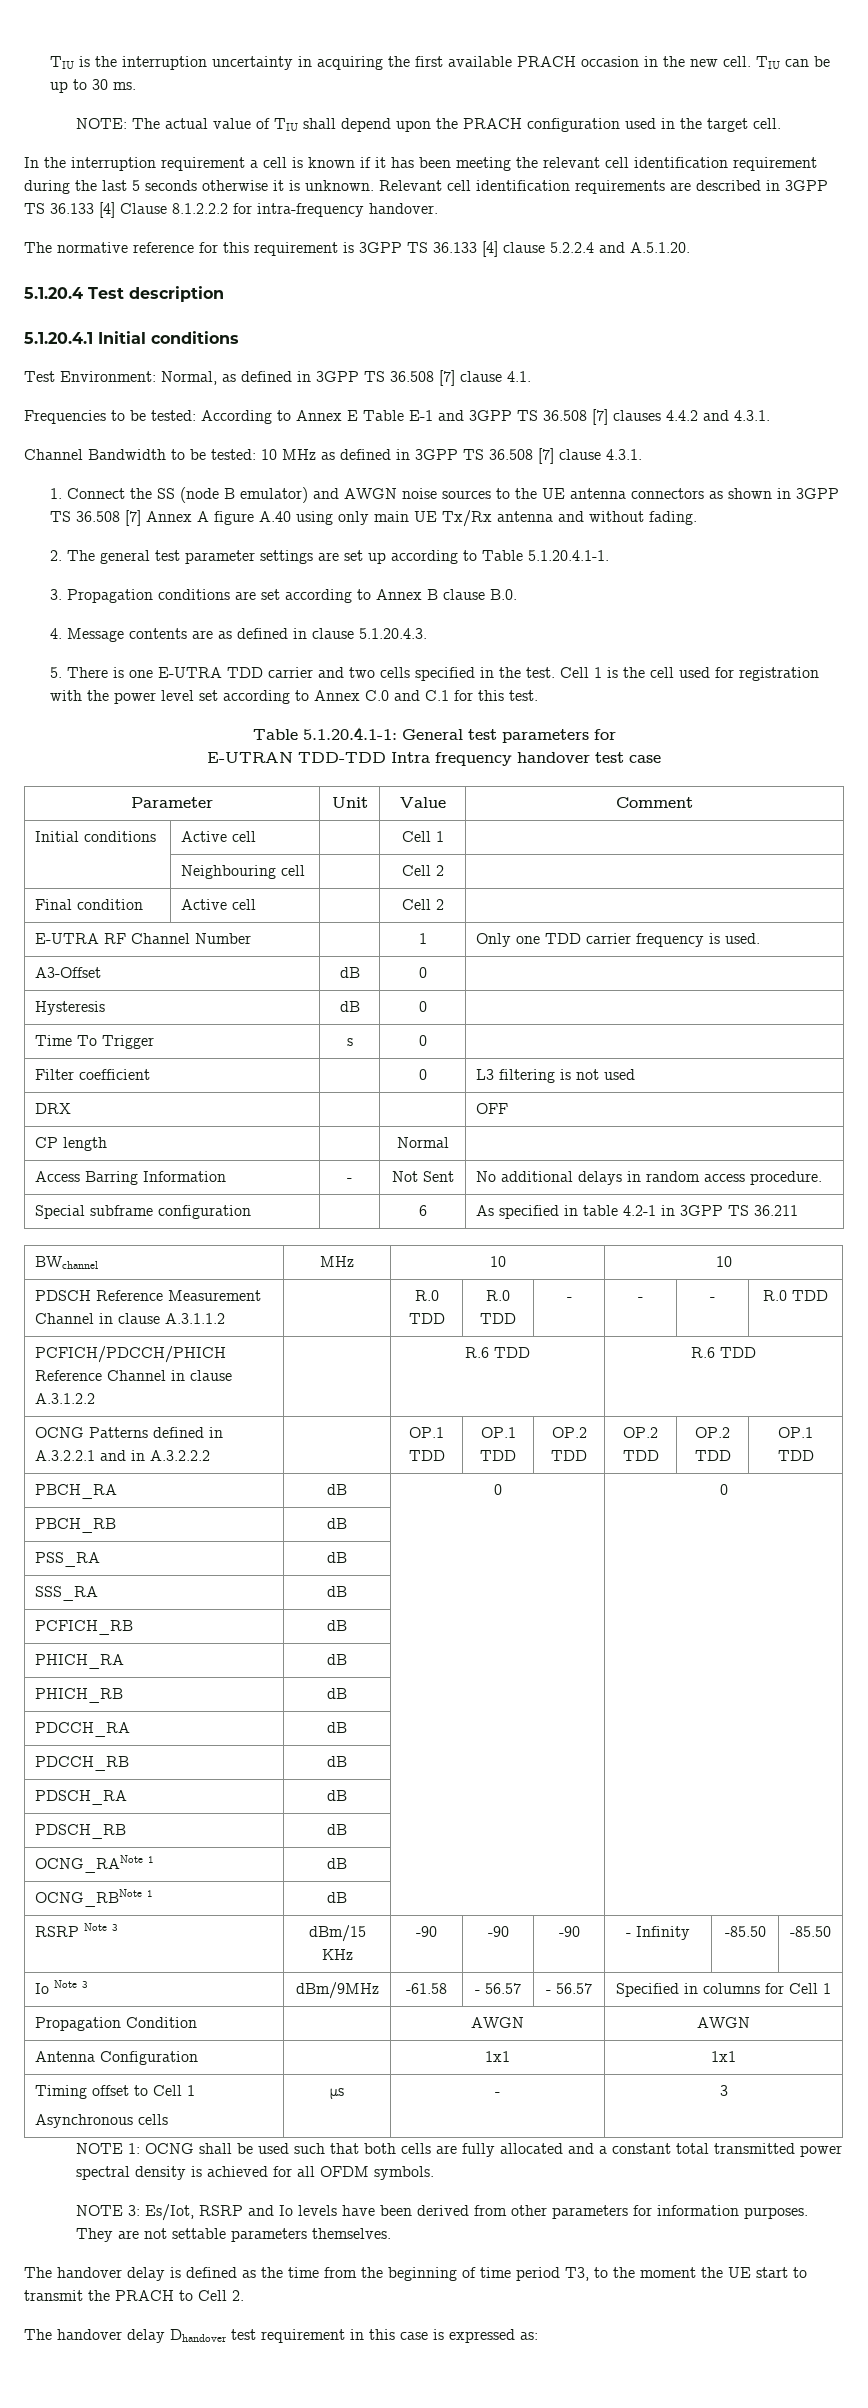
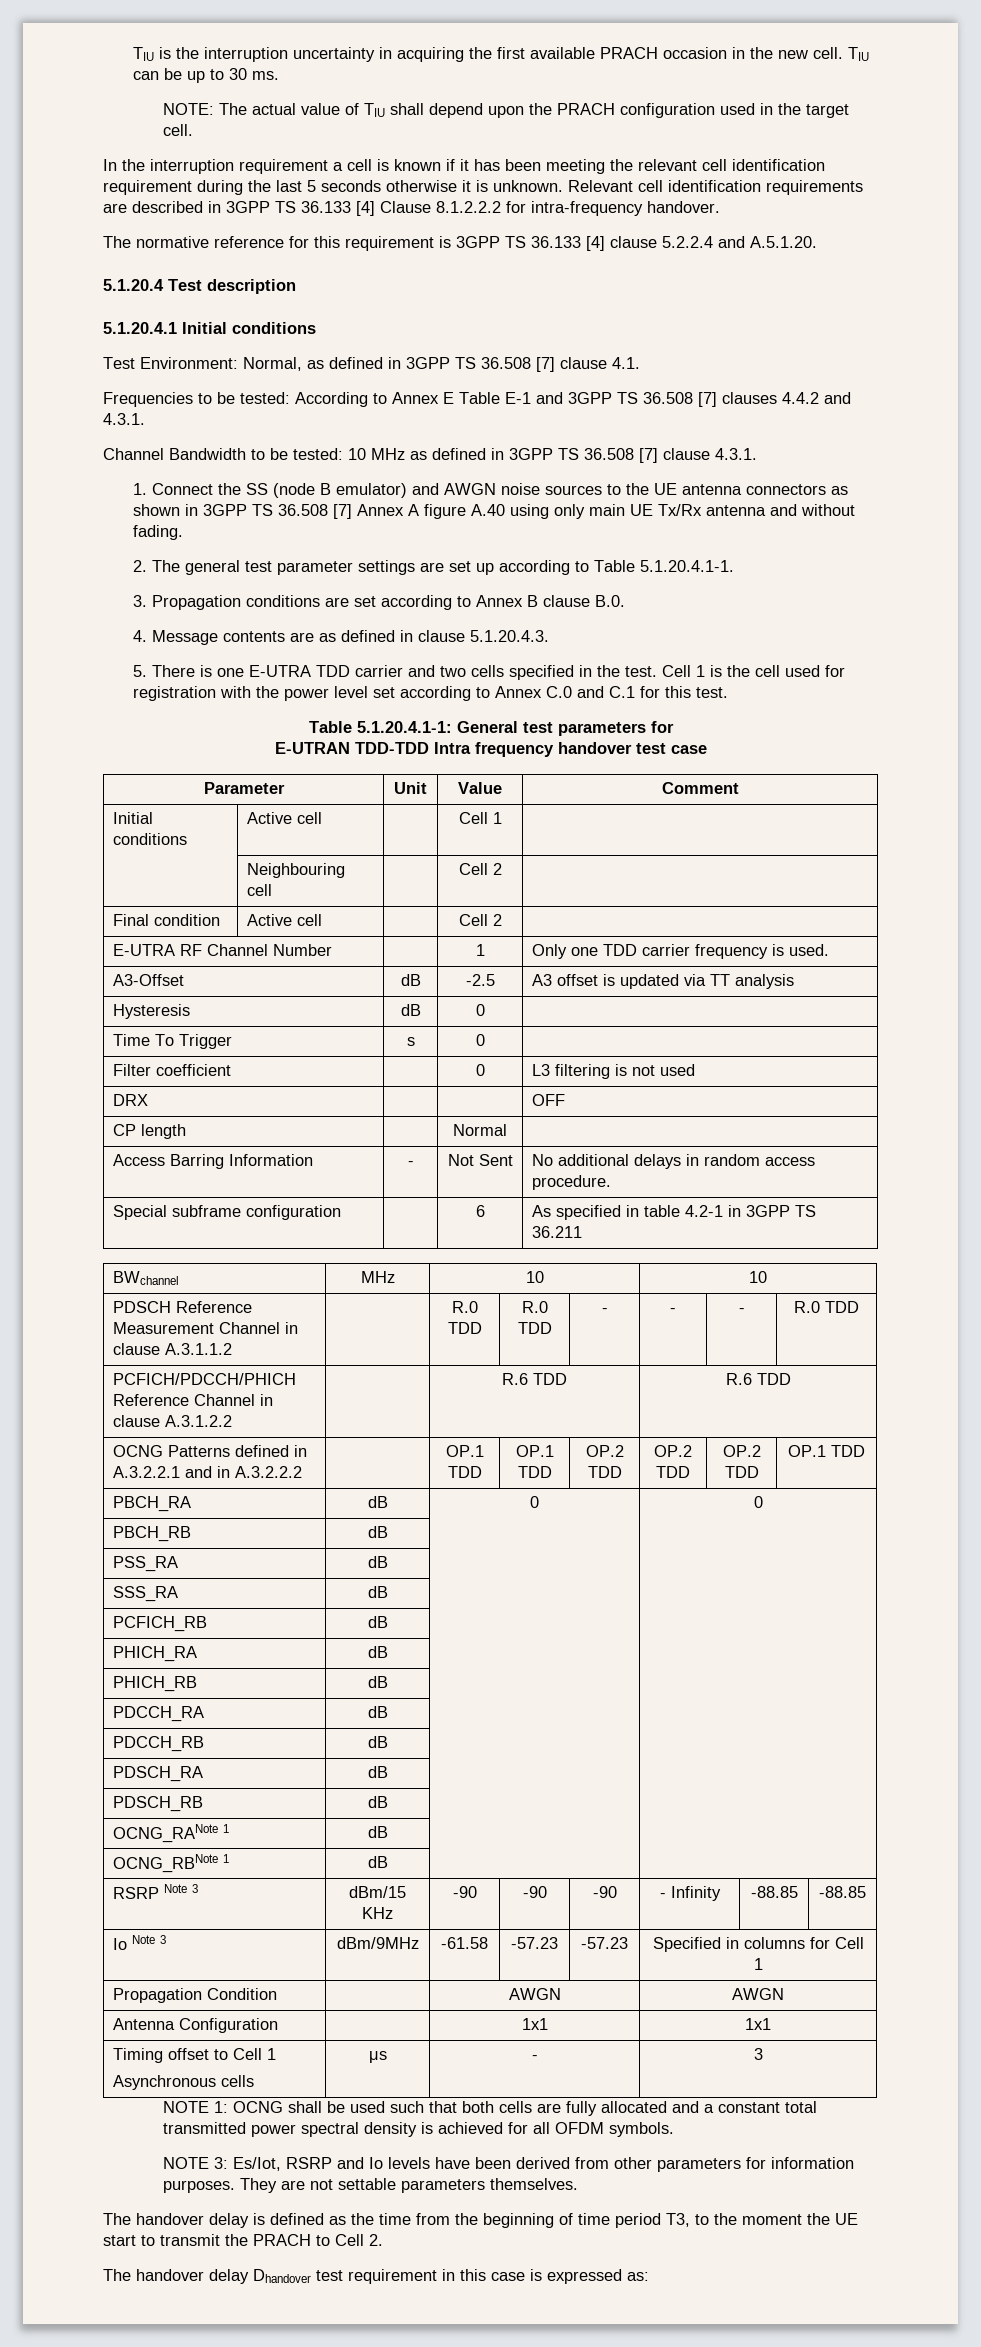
[418,967,427,978] 0 | -> [465,974,495,986] [532,974,795,989] -2.5 | A3 offset is updated via TT analysis
[724,1926,766,1937] [790,1926,831,1937] -85.50 | -85.50 -> [750,1886,798,1898] [819,1886,866,1898] -88.85 | -88.85
[475,1983,521,1994] [546,1983,592,1994] - 56.57 | - 56.57 -> [511,1937,558,1949] [581,1937,628,1949] -57.23 | -57.23

